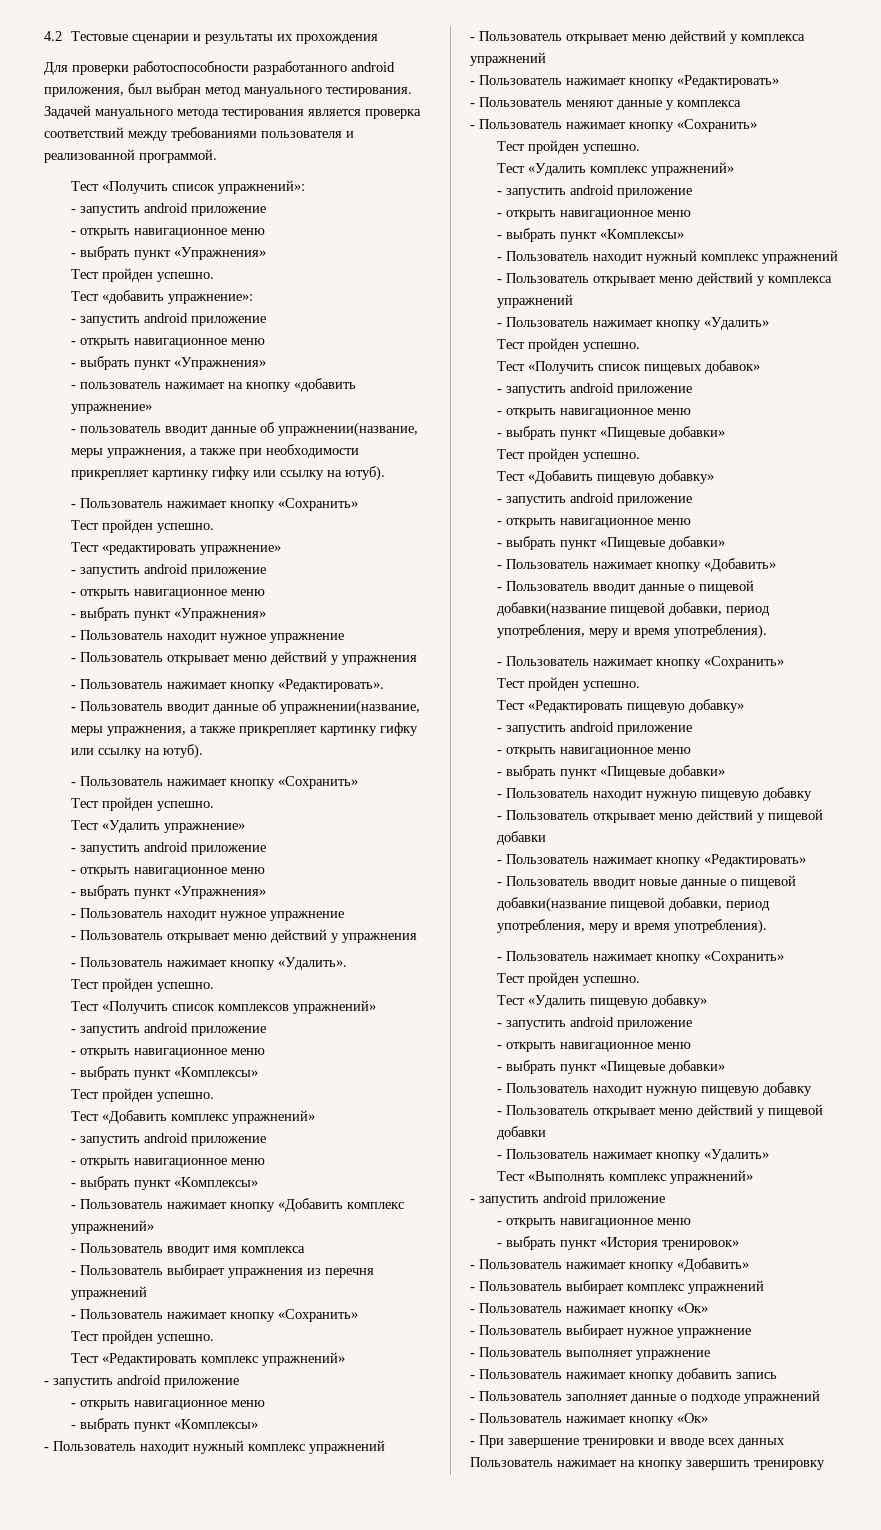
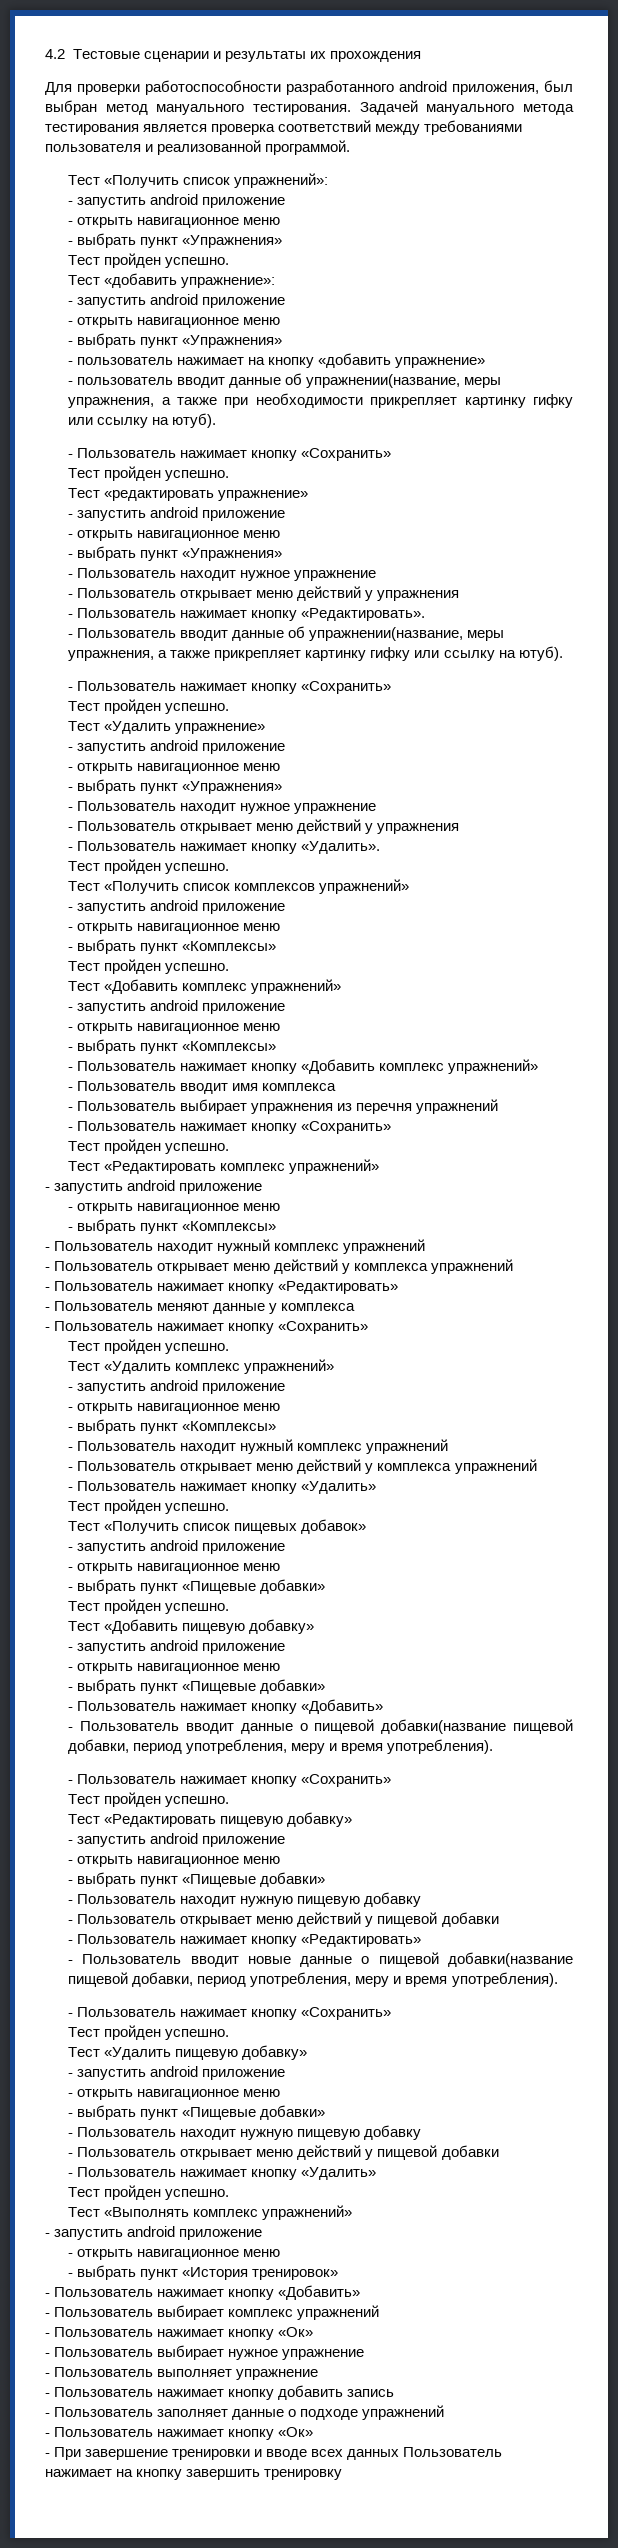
(769, 1155) none -> [68,2185,230,2200] // Тест пройден успешно.

